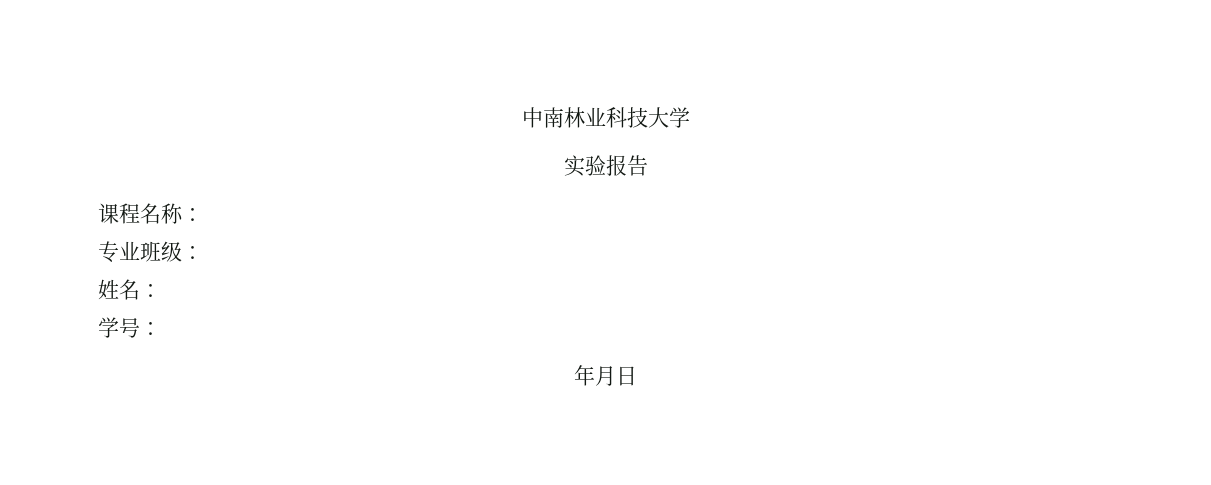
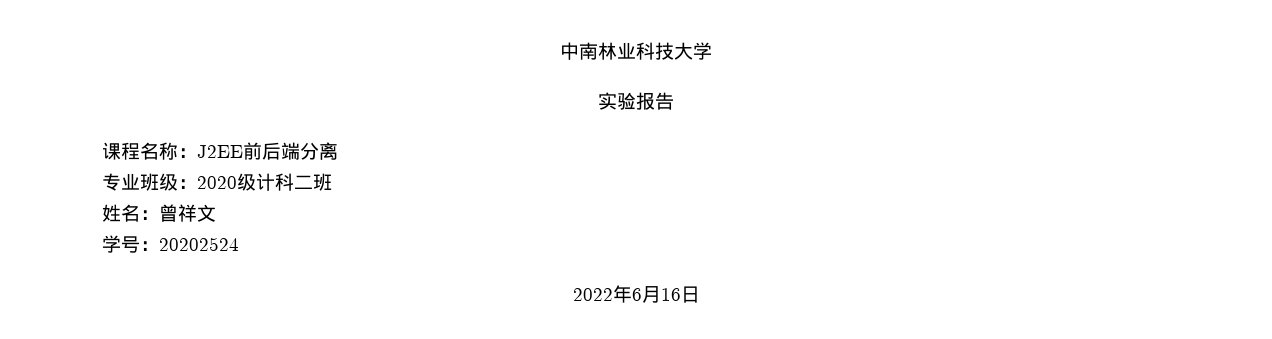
(203, 214) none -> [197,142,338,160] J2EE前后端分离
(203, 252) none -> [197,173,332,191] 2020级计科二班
(161, 290) none -> [159,204,216,222] 曾祥文
[574,365,616,386] // 年月 -> [159,237,239,251] [572,285,681,303] 20202524 // 2022年6月16

